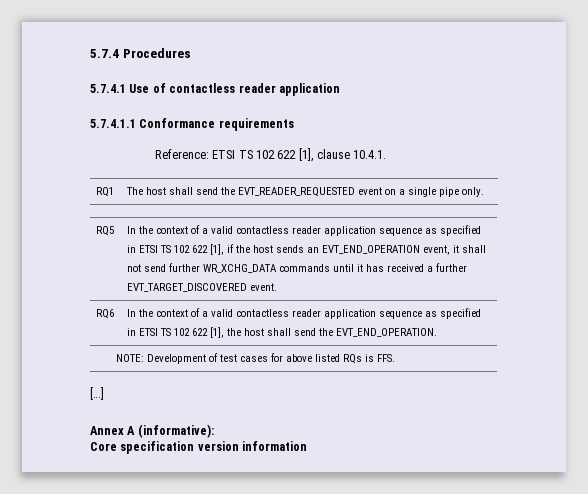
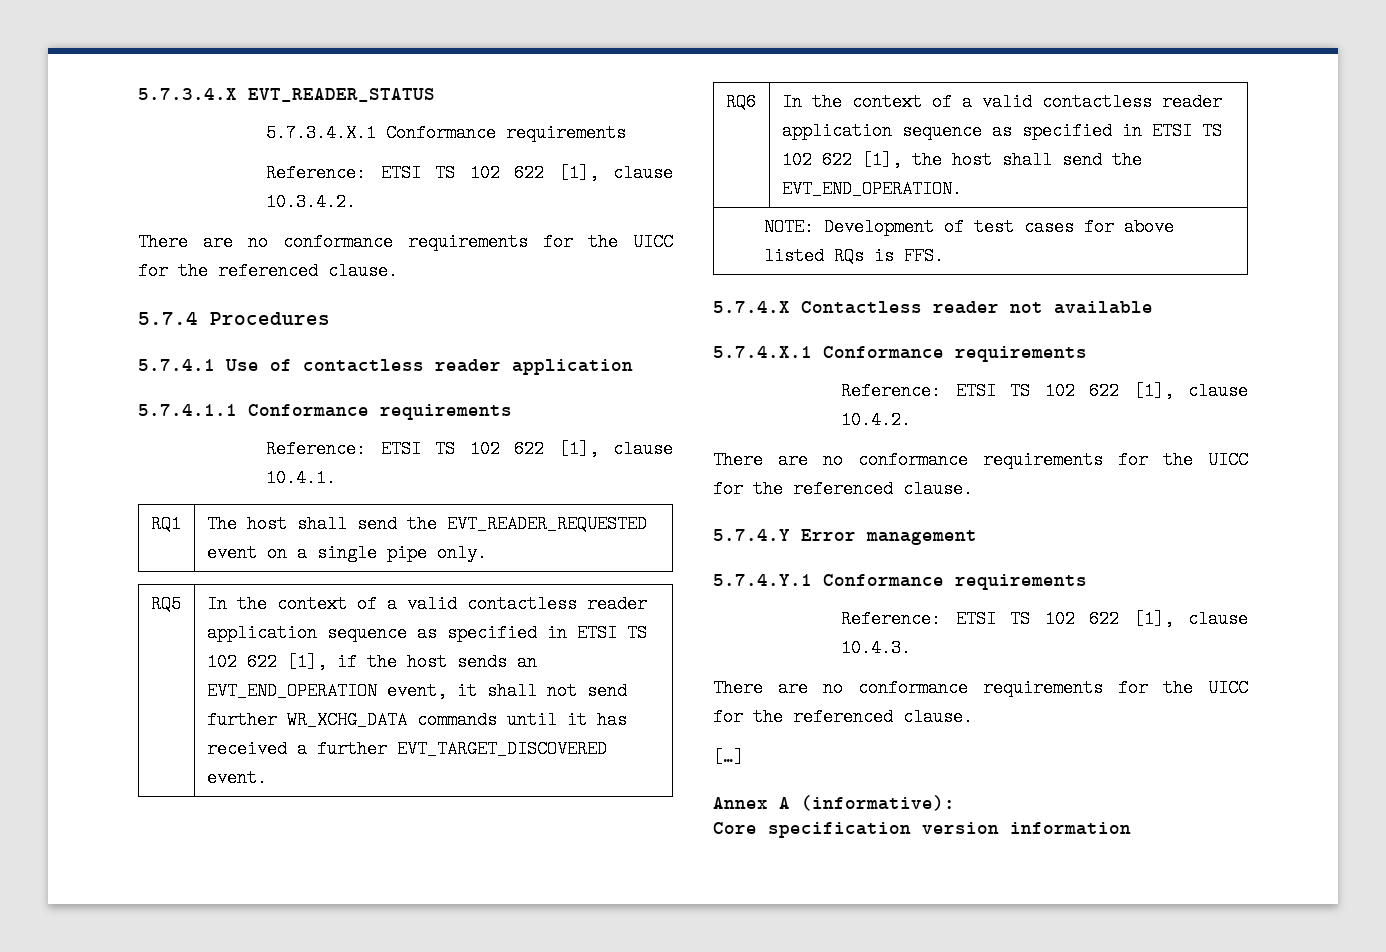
(90, 53) none -> [138,88,435,102] [266,124,627,142] [266,164,673,182] [266,193,357,211] [138,233,673,251] [138,262,398,280] 5.7.3.4.X EVT_READER_STATUS // 5.7.3.4.X.1 Conformance requirements // Reference: ETSI TS 102 622 [1], clause 10.3.4.2. // There are no conformance requirements for the UICC for the referenced clause. //
(395, 358) none -> [713,301,1153,314] [713,346,1087,362] [841,382,1248,400] [841,411,912,429] [713,451,1248,469] [713,480,973,498] [713,529,977,545] [713,574,1087,590] [841,610,1248,628] [841,639,912,657] [713,679,1248,697] [713,708,973,726] // 5.7.4.X Contactless reader not available // 5.7.4.X.1 Conformance requirements // Reference: ETSI TS 102 622 [1], clause 10.4.2. // There are no conformance requirements for the UICC for the referenced clause. // 5.7.4.Y Error management // 5.7.4.Y.1 Conformance requirements // Reference: ETSI TS 102 622 [1], clause 10.4.3. // There are no conformance requirements for the UICC for the referenced clause.

